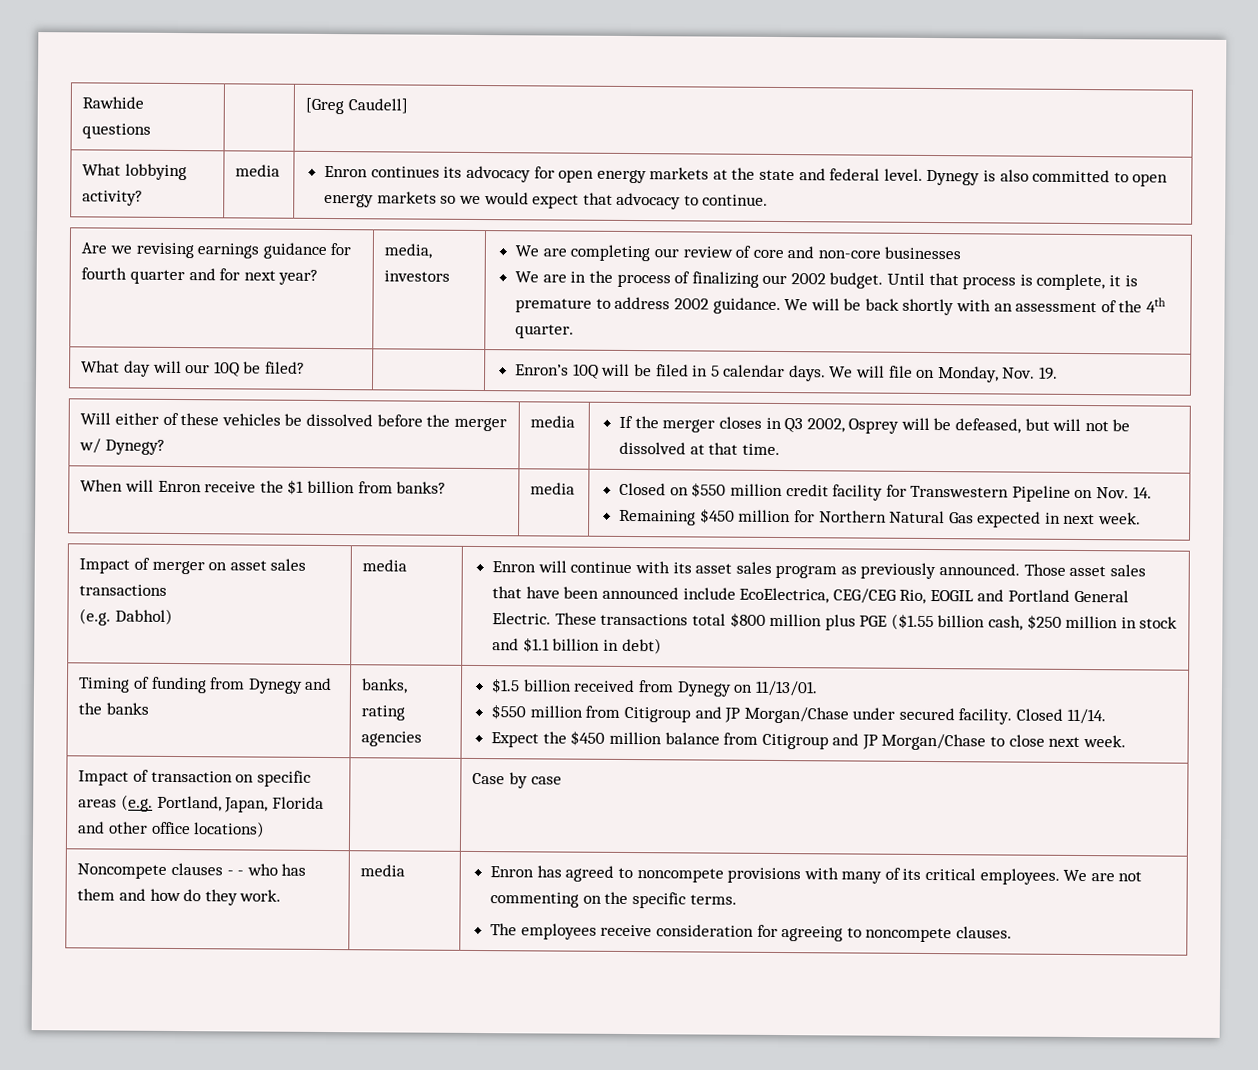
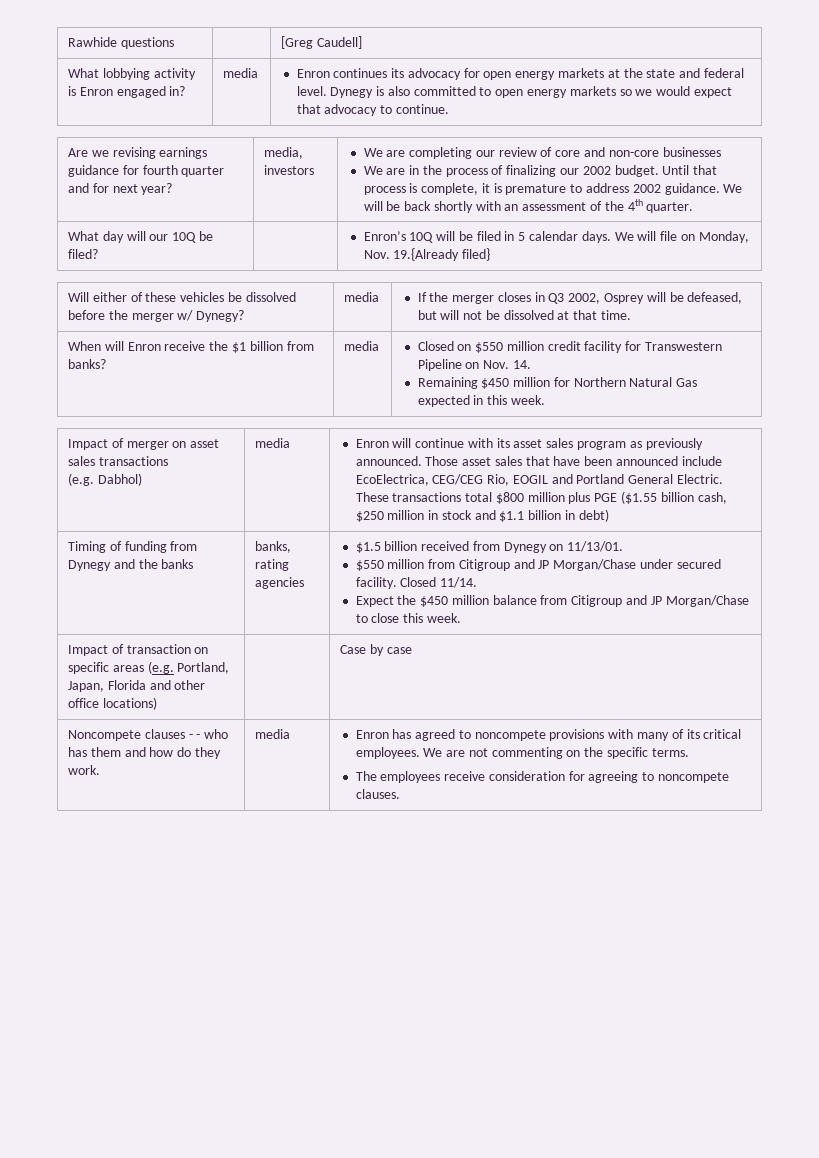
[82,190,144,206] activity? -> [153,68,196,80] [68,86,186,98] activity is Enron engaged in?
[1039,366,1059,380] 19. -> [393,248,491,261] 19.{Already filed}
[1063,513,1096,525] next -> [487,395,508,405] this
[1048,736,1081,747] next -> [403,613,424,623] this

